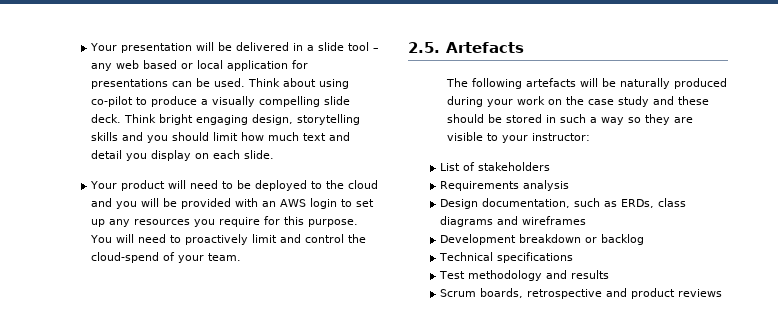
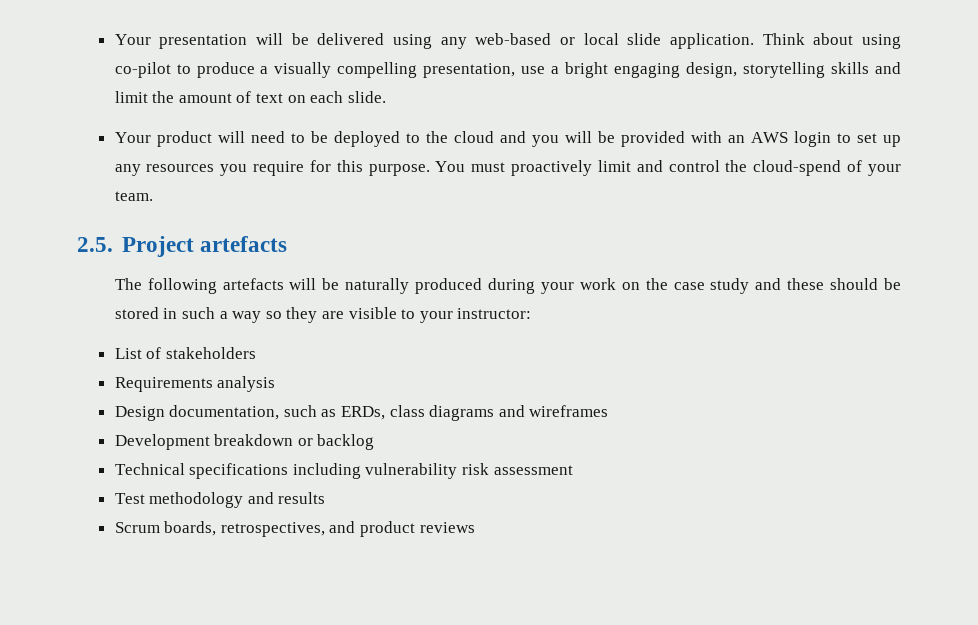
[292,42,379,51] [90,60,308,71] [90,78,245,89] in a slide tool – any web based or local application for presentations can be used. -> [392,33,754,49] using any web-based or local slide application.
[323,96,350,105] [90,114,156,123] slide deck. Think -> [423,63,560,78] presentation, use a
[146,132,350,143] [90,150,191,161] you should limit how much text and detail you display -> [114,91,283,103] limit the amount of text
[115,234,181,243] will need to -> [471,162,506,172] must
[445,42,524,53] Artefacts -> [121,236,287,257] Project artefacts
(573, 257) none -> [292,463,573,479] including vulnerability risk assessment
[526,289,602,299] retrospective -> [220,522,325,537] retrospectives,

